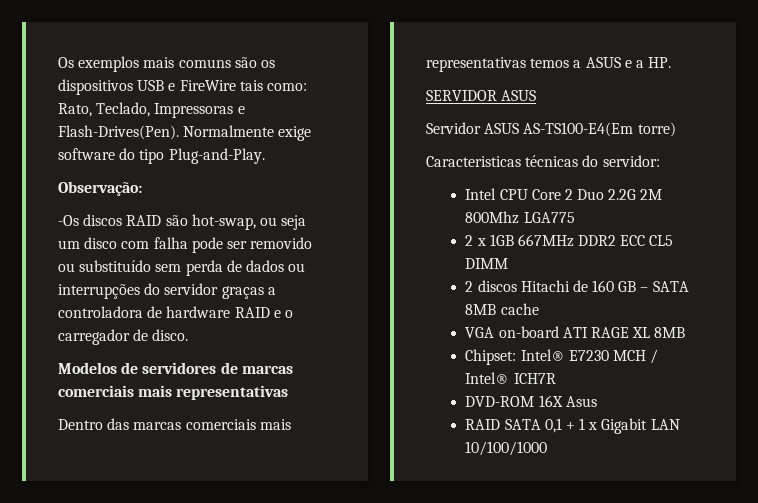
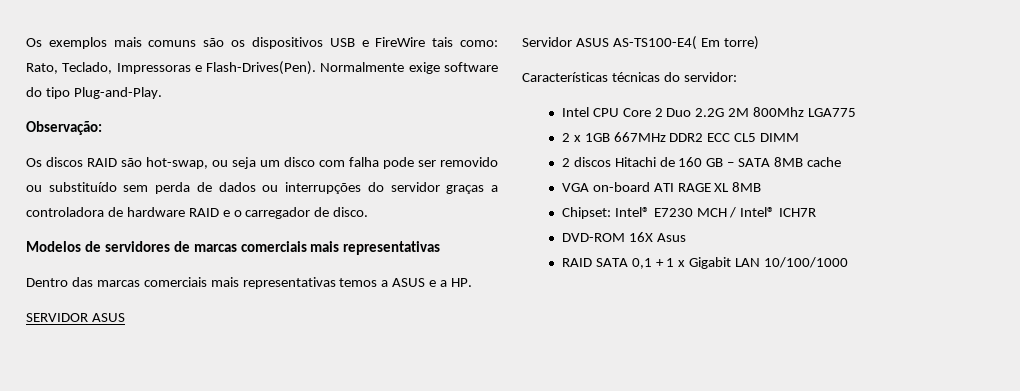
[58,215,79,226] -Os -> [26,158,42,167] Os
[523,122,634,137] AS-TS100-E4(Em -> [612,36,720,50] AS-TS100-E4( Em
[426,156,521,167] Caracteristicas -> [522,72,608,82] Características

